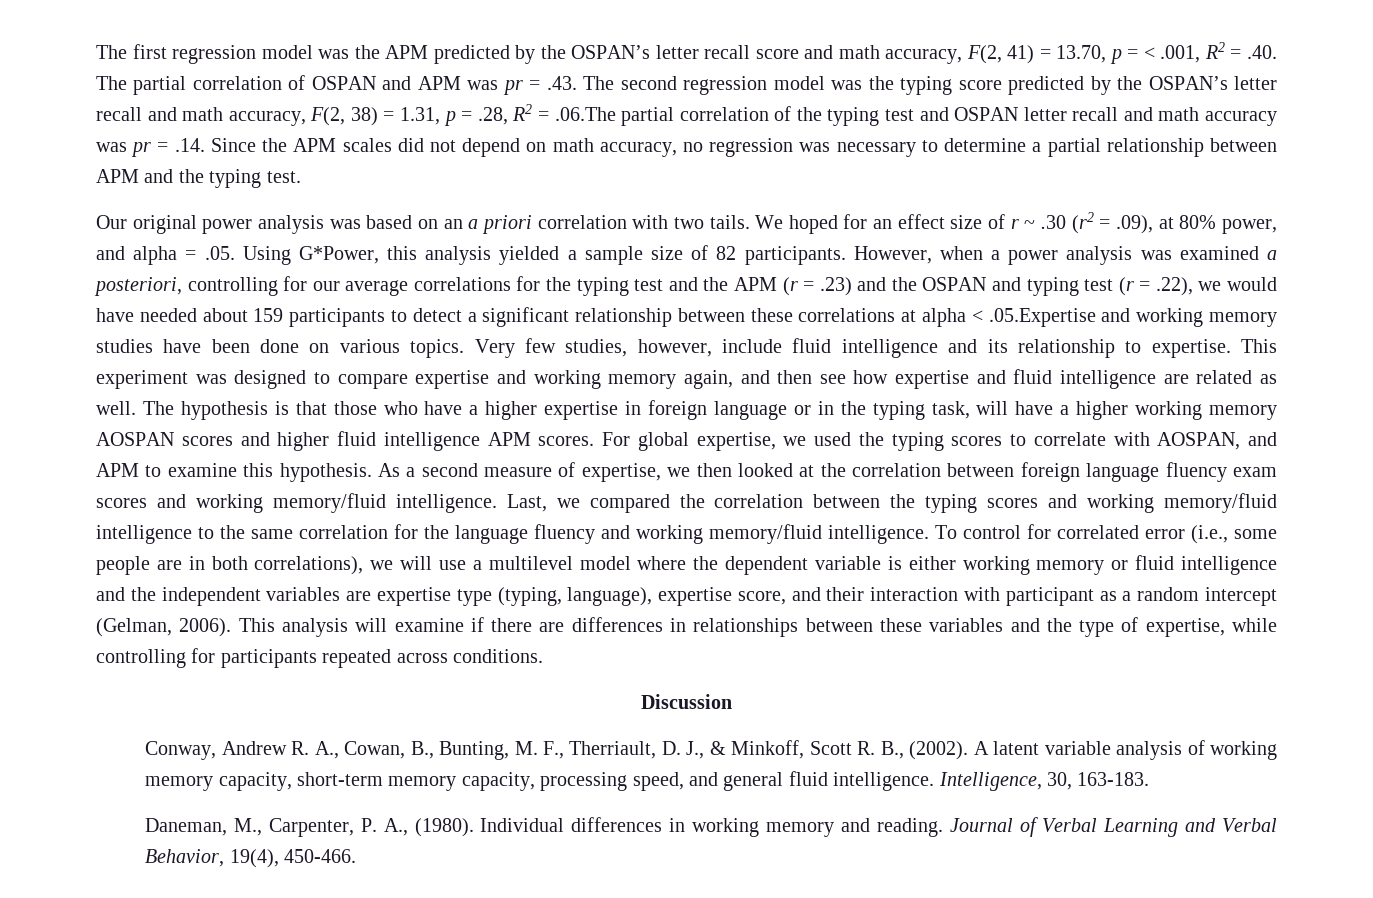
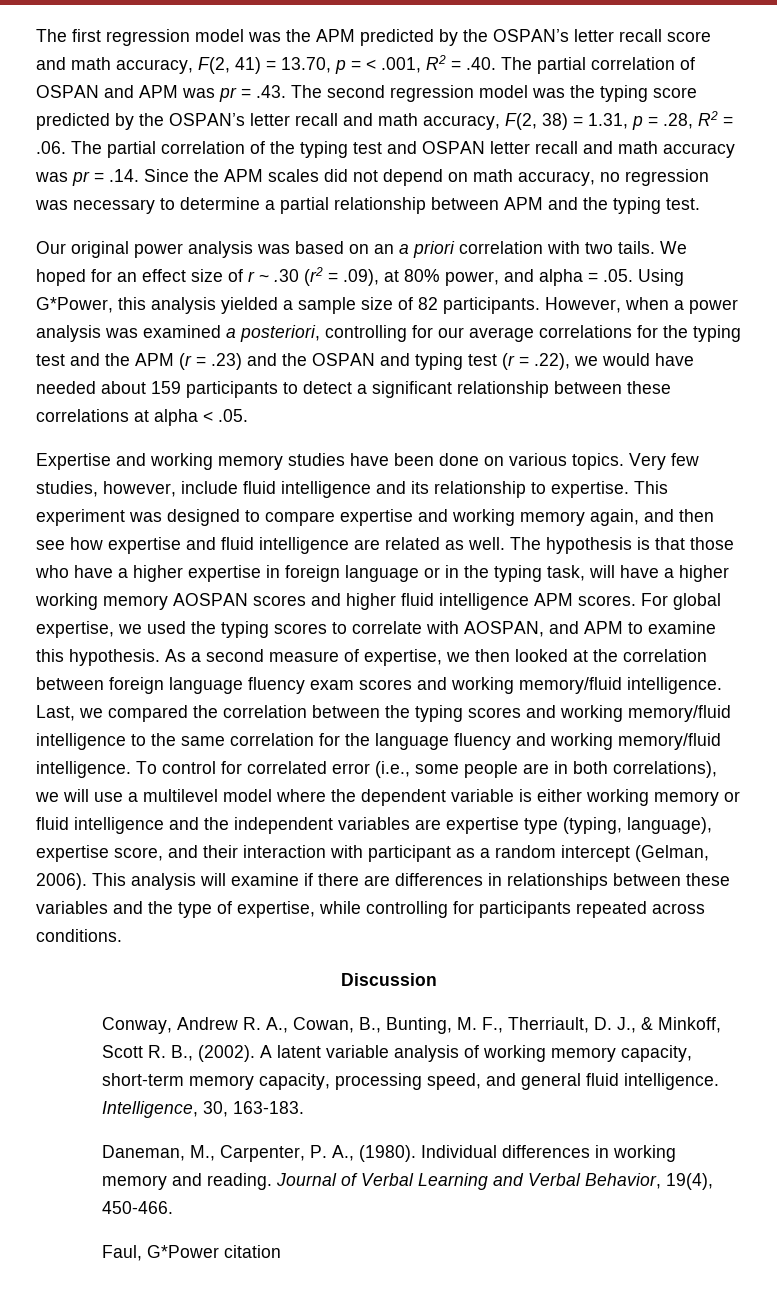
[554,107,616,121] .06.The -> [36,141,102,154] .06. The
[988,308,1096,327] .05.Expertise -> [218,409,248,422] [36,453,111,470] .05. // Expertise
(357, 856) none -> [101,1245,281,1261] // Faul, G*Power citation

